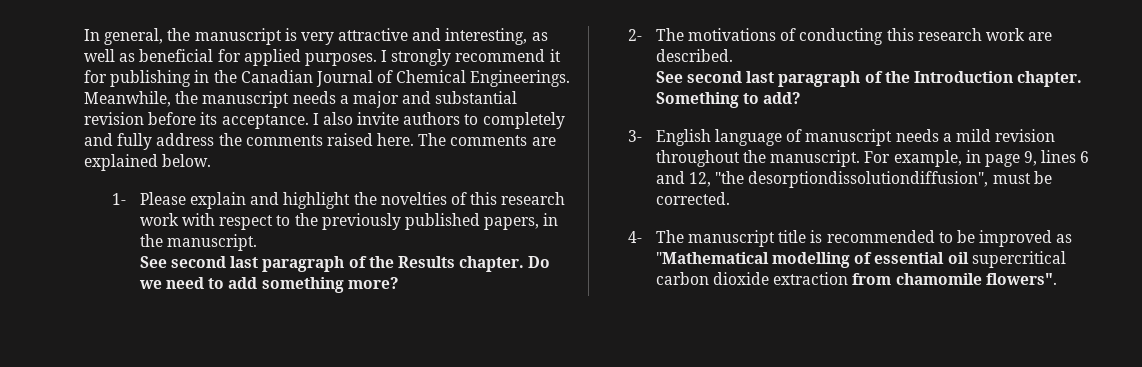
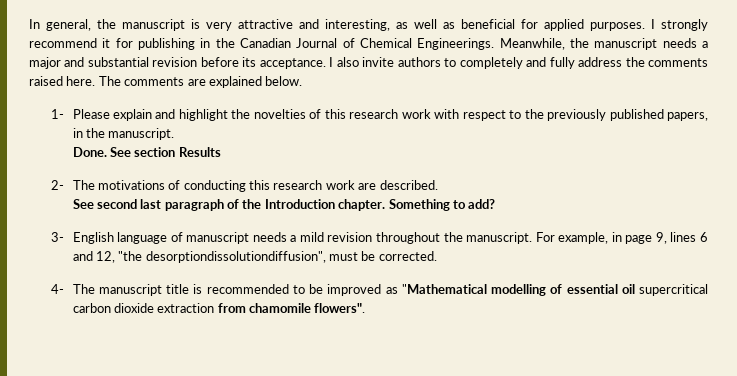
[139,256,551,272] [138,277,399,293] See second last paragraph of the Results chapter. Do we need to add something more? -> [72,147,221,157] Done. See section Results

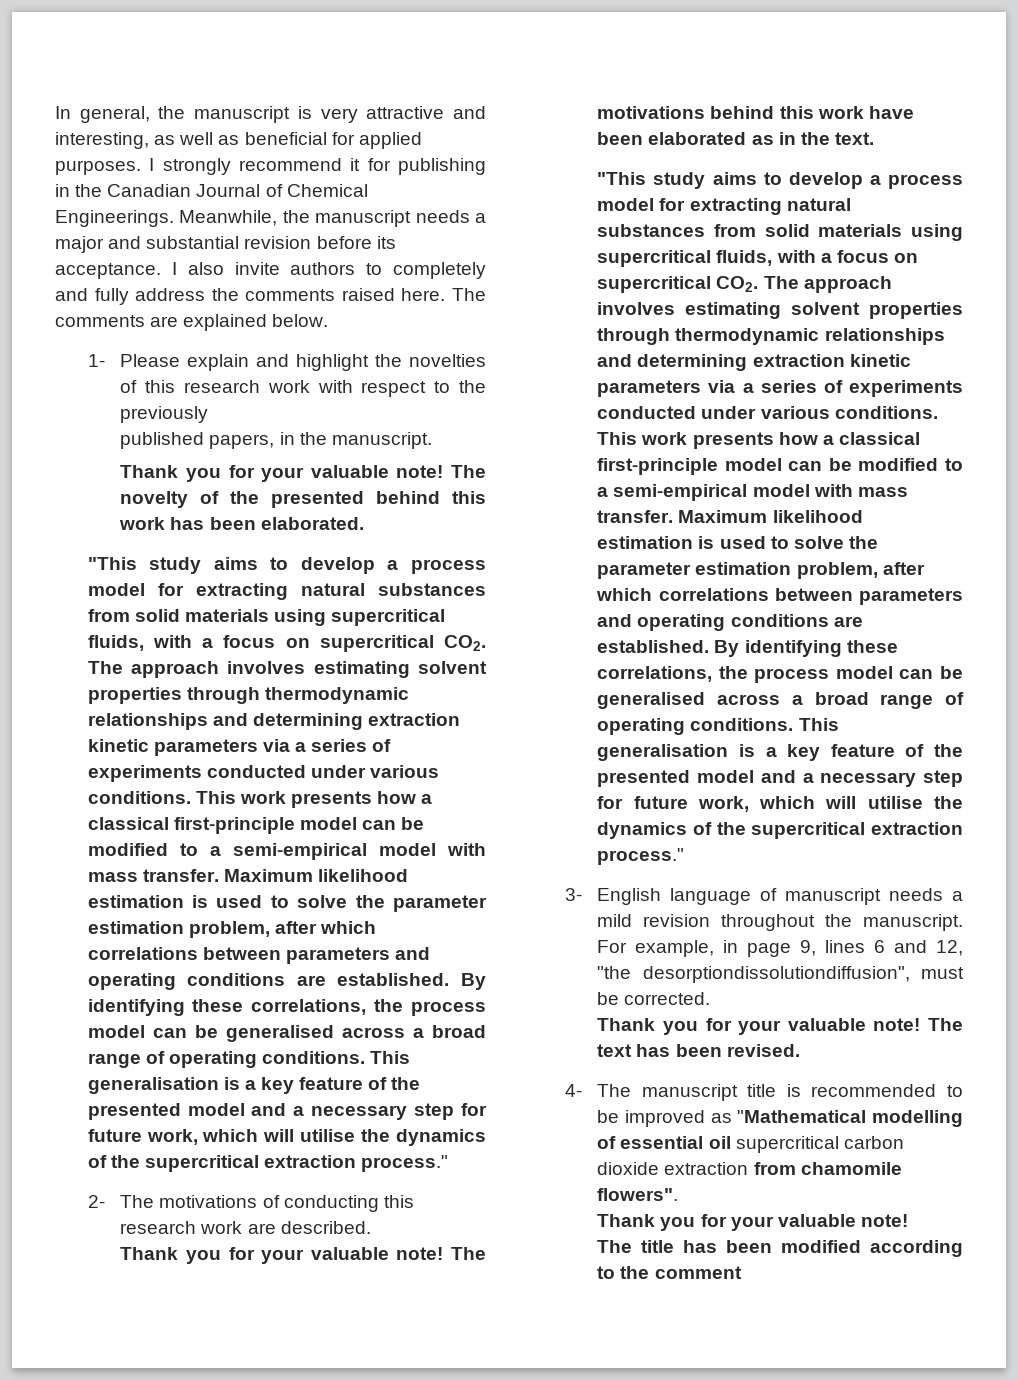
(607, 115) none -> (209, 414) //
[72,147,221,157] Done. See section Results -> [120,465,486,482] [120,491,486,508] [119,517,364,530] [87,557,486,574] [87,583,487,600] [87,609,446,626] [87,635,486,652] [87,661,488,678] [87,687,409,704] [87,713,461,730] [87,739,392,756] [87,765,440,782] [87,791,433,808] [87,817,425,834] [87,843,486,860] [87,869,409,882] [87,895,487,912] [87,921,377,938] [87,947,431,964] [87,973,486,990] [87,999,486,1016] [87,1025,486,1042] [87,1051,411,1068] [87,1077,421,1094] [87,1103,487,1120] [87,1129,486,1146] [87,1155,449,1172] Thank you for your valuable note! The novelty of the presented behind this work has been elaborated. // "This study aims to develop a process model for extracting natural substances from solid materials using supercritical fluids, with a focus on supercritical CO2. The approach involves estimating solvent properties through thermodynamic relationships and determining extraction kinetic parameters via a series of experiments conducted under various conditions. This work presents how a classical first-principle model can be modified to a semi-empirical model with mass transfer. Maximum likelihood estimation is used to solve the parameter estimation problem, after which correlations between parameters and operating conditions are established. By identifying these correlations, the process model can be generalised across a broad range of operating conditions. This generalisation is a key feature of the presented model and a necessary step for future work, which will utilise the dynamics of the supercritical extraction process."
[72,199,496,211] See second last paragraph of the Introduction chapter. Something to add? -> [120,1247,486,1264] [597,106,914,119] [597,132,874,145] [597,172,963,189] [597,198,851,215] [597,224,963,241] [597,250,918,267] [597,276,892,293] [597,302,963,319] [597,328,945,345] [597,354,911,371] [597,380,963,397] [597,406,938,419] [597,432,920,449] [597,458,963,475] [597,484,908,501] [597,510,863,523] [597,536,878,549] [597,562,925,579] [596,588,963,605] [597,614,863,631] [597,640,898,657] [597,666,963,683] [597,692,965,709] [597,718,839,735] [597,744,963,761] [597,770,964,787] [597,796,963,812] [597,822,963,839] [597,848,685,865] Thank you for your valuable note! The motivations behind this work have been elaborated as in the text. // "This study aims to develop a process model for extracting natural substances from solid materials using supercritical fluids, with a focus on supercritical CO2. The approach involves estimating solvent properties through thermodynamic relationships and determining extraction kinetic parameters via a series of experiments conducted under various conditions. This work presents how a classical first-principle model can be modified to a semi-empirical model with mass transfer. Maximum likelihood estimation is used to solve the parameter estimation problem, after which correlations between parameters and operating conditions are established. By identifying these correlations, the process model can be generalised across a broad range of operating conditions. This generalisation is a key feature of the presented model and a necessary step for future work, which will utilise the dynamics of the supercritical extraction process."
(437, 256) none -> [597,1018,963,1035] [597,1044,800,1057] // Thank you for your valuable note! The text has been revised.
(366, 308) none -> [597,1214,908,1231] [597,1240,963,1257] [597,1266,742,1279] // Thank you for your valuable note! // The title has been modified according to the comment

